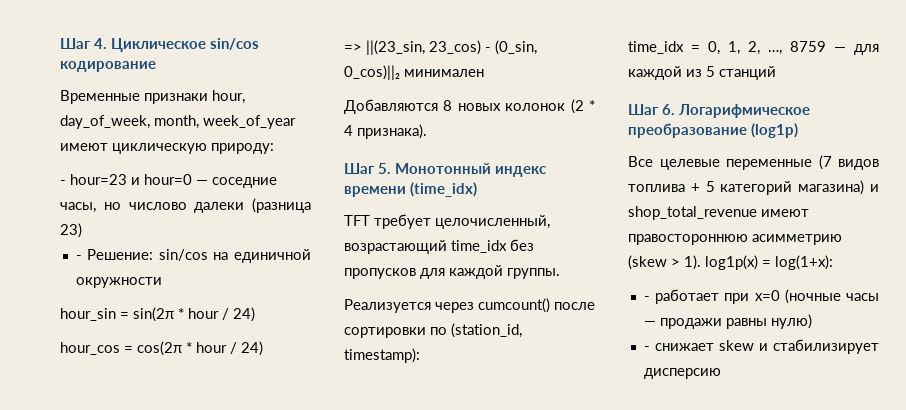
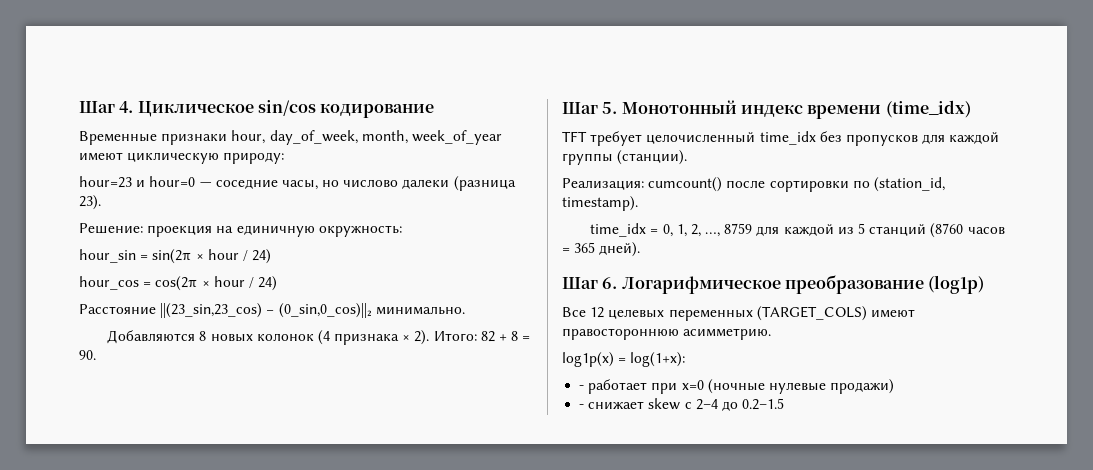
[60,180,66,185] - -> (285, 158) none
[60,223,82,238] [75,249,311,263] [75,277,162,288] 23) // - Решение: sin/cos на единичной окружности -> [79,195,101,210] [79,223,402,237] 23). // Решение: проекция на единичную окружность:
[178,308,184,319] * -> [195,254,204,260] ×
[186,341,263,356] [344,40,537,55] [344,65,484,80] [344,99,595,114] [344,124,427,139] * hour / 24) // => ||(23_sin, 23_cos) - (0_sin, 0_cos)||₂ минимален // Добавляются 8 новых колонок (2 * 4 признака). -> [201,276,278,291] [79,303,465,318] [107,330,531,345] [79,350,96,360] × hour / 24) // Расстояние ||(23_sin,23_cos) − (0_sin,0_cos)||₂ минимально. // Добавляются 8 новых колонок (4 признака × 2). Итого: 82 + 8 = 90.
[435,215,550,229] [344,240,447,254] целочисленный, возрастающий -> [646,132,756,144] целочисленный
[507,268,560,279] [344,299,474,313] группы. // Реализуется через -> [562,150,688,165] [562,178,644,190] группы (станции). // Реализация:
[344,348,420,363] timestamp): -> [562,196,638,211] timestamp).
[834,47,846,52] — -> (753, 228) none
(776, 73) none -> [930,223,1005,238] [562,242,641,257] (8760 часов = 365 дней).
[659,155,879,170] [628,180,879,195] [628,206,809,220] [628,234,842,245] [628,255,701,270] целевые переменные (7 видов топлива + 5 категорий магазина) и shop_total_revenue имеют правостороннюю асимметрию (skew > 1). -> [590,306,915,321] [562,328,772,340] 12 целевых переменных (TARGET_COLS) имеют правостороннюю асимметрию. //
[846,293,879,301] [643,314,812,329] часы — продажи равны нулю) -> [768,379,895,394] нулевые продажи)
[758,339,879,354] [643,368,721,379] и стабилизирует дисперсию -> [684,398,785,411] с 2–4 до 0.2–1.5

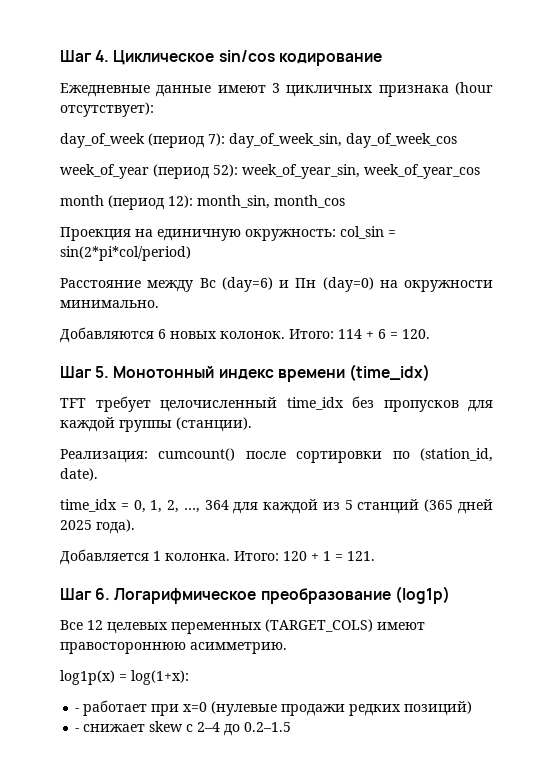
[79,130,502,145] [79,152,285,164] [79,176,516,191] [79,195,101,210] [79,223,402,237] [79,249,272,264] [79,276,278,291] [79,303,465,318] [107,330,531,345] [79,350,96,360] Временные признаки hour, day_of_week, month, week_of_year имеют циклическую природу: // hour=23 и hour=0 — соседние часы, но числово далеки (разница 23). // Решение: проекция на единичную окружность: // hour_sin = sin(2π × hour / 24) // hour_cos = cos(2π × hour / 24) // Расстояние ||(23_sin,23_cos) − (0_sin,0_cos)||₂ минимально. // Добавляются 8 новых колонок (4 признака × 2). Итого: 82 + 8 = 90. -> [60,82,493,97] [60,102,154,117] [60,133,457,148] [60,164,480,179] [60,195,345,210] [60,226,396,241] [60,246,191,261] [60,277,493,292] [60,300,159,308] [60,327,430,343] Ежедневные данные имеют 3 цикличных признака (hour отсутствует): // day_of_week (период 7): day_of_week_sin, day_of_week_cos // week_of_year (период 52): week_of_year_sin, week_of_year_cos // month (период 12): month_sin, month_cos // Проекция на единичную окружность: col_sin = sin(2*pi*col/period) // Расстояние между Вс (day=6) и Пн (day=0) на окружности минимально. // Добавляются 6 новых колонок. Итого: 114 + 6 = 120.
[562,196,638,211] timestamp). -> [60,468,98,481] date).
[724,223,753,234] 8759 -> [204,500,229,510] 364
[930,223,1005,238] [562,242,641,257] (8760 часов = 365 дней). -> [424,499,494,514] [60,519,135,534] [60,549,375,565] (365 дней 2025 года). // Добавляется 1 колонка. Итого: 120 + 1 = 121.
[707,379,895,394] (ночные нулевые продажи) -> [211,701,473,716] (нулевые продажи редких позиций)

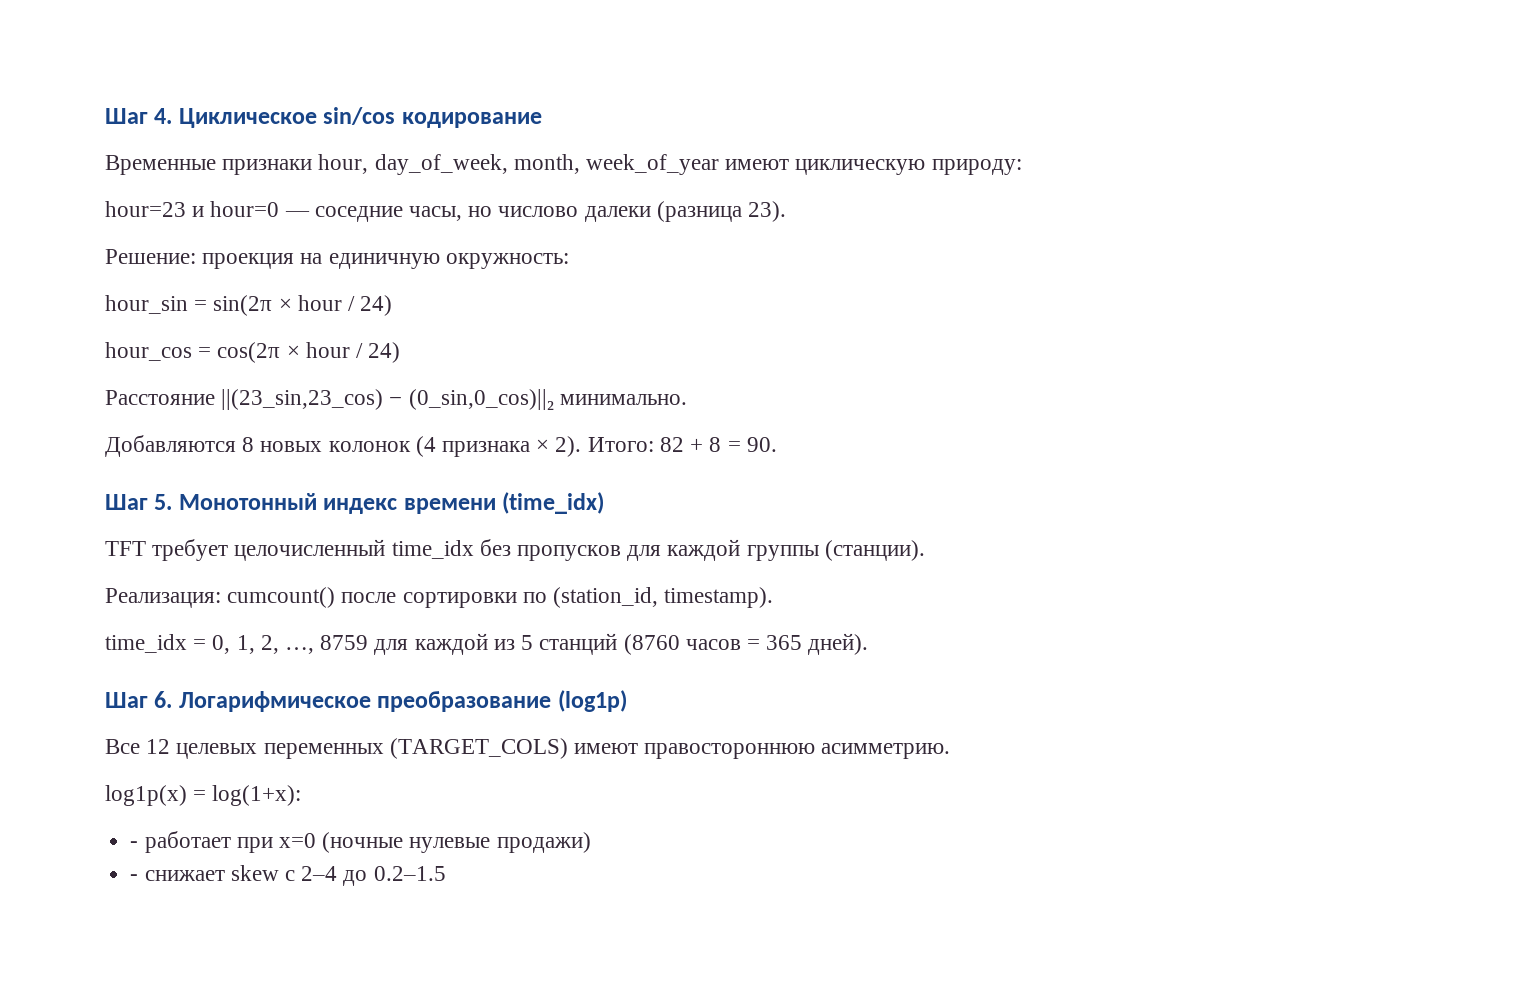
[60,82,493,97] [60,102,154,117] [60,133,457,148] [60,164,480,179] [60,195,345,210] [60,226,396,241] [60,246,191,261] [60,277,493,292] [60,300,159,308] [60,327,430,343] Ежедневные данные имеют 3 цикличных признака (hour отсутствует): // day_of_week (период 7): day_of_week_sin, day_of_week_cos // week_of_year (период 52): week_of_year_sin, week_of_year_cos // month (период 12): month_sin, month_cos // Проекция на единичную окружность: col_sin = sin(2*pi*col/period) // Расстояние между Вс (day=6) и Пн (day=0) на окружности минимально. // Добавляются 6 новых колонок. Итого: 114 + 6 = 120. -> [105,154,1022,175] [105,201,787,222] [105,249,569,269] [105,295,393,316] [105,342,401,363] [105,389,687,410] [105,435,777,457] Временные признаки hour, day_of_week, month, week_of_year имеют циклическую природу: // hour=23 и hour=0 — соседние часы, но числово далеки (разница 23). // Решение: проекция на единичную окружность: // hour_sin = sin(2π × hour / 24) // hour_cos = cos(2π × hour / 24) // Расстояние ||(23_sin,23_cos) − (0_sin,0_cos)||₂ минимально. // Добавляются 8 новых колонок (4 признака × 2). Итого: 82 + 8 = 90.
[60,468,98,481] date). -> [664,587,774,608] timestamp).
[204,500,229,510] 364 -> [320,635,369,650] 8759
[424,499,494,514] [60,519,135,534] [60,549,375,565] (365 дней 2025 года). // Добавляется 1 колонка. Итого: 120 + 1 = 121. -> [623,633,869,655] (8760 часов = 365 дней).
[211,701,473,716] (нулевые продажи редких позиций) -> [322,832,591,853] (ночные нулевые продажи)

